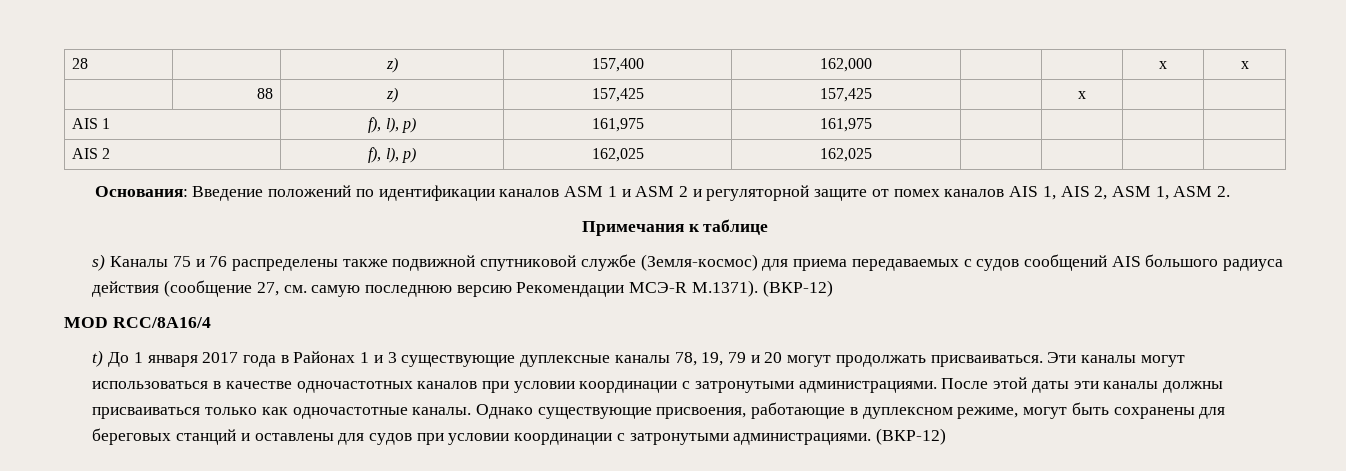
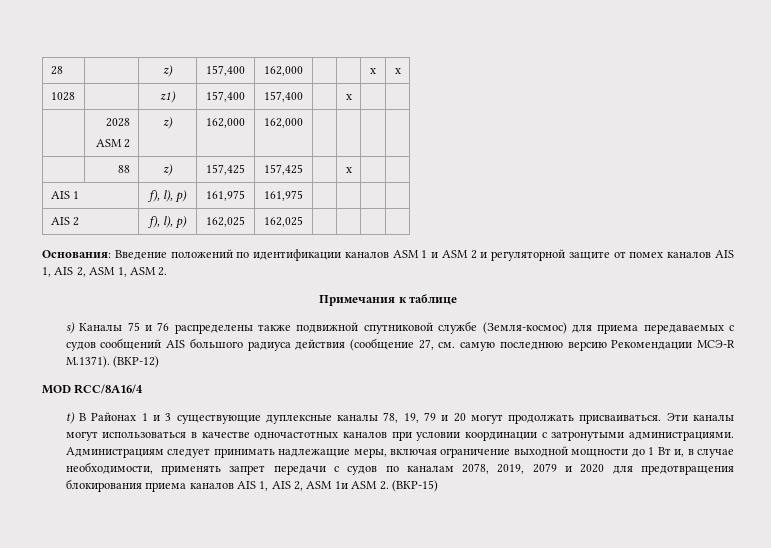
(1249, 65) none -> [50,92,75,101] [160,91,176,103] [206,91,245,102] [264,91,303,102] [345,94,352,100] [106,118,131,127] [95,139,131,148] [163,117,173,129] [206,118,245,128] [264,118,303,128] // 1028 | | z1) | 157,400 | 157,400 | | x | | // | 2028 // ASM 2 | z) | 162,000 | 162,000 | | | |
[108,352,289,367] До 1 января 2017 года в -> [79,413,87,421] В
[941,377,1223,393] [92,402,1226,419] [92,428,947,445] После этой даты эти каналы должны присваиваться только как одночастотные каналы. Однако существующие присвоения, работающие в дуплексном режиме, могут быть сохранены для береговых станций и оставлены для судов при условии координации с затронутыми администрациями. (ВКР-12) -> [65,446,735,458] [65,462,734,475] [65,479,438,492] Администрациям следует принимать надлежащие меры, включая ограничение выходной мощности до 1 Вт и, в случае необходимости, применять запрет передачи с судов по каналам 2078, 2019, 2079 и 2020 для предотвращения блокирования приема каналов AIS 1, AIS 2, ASM 1и ASM 2. (ВКР-15)

